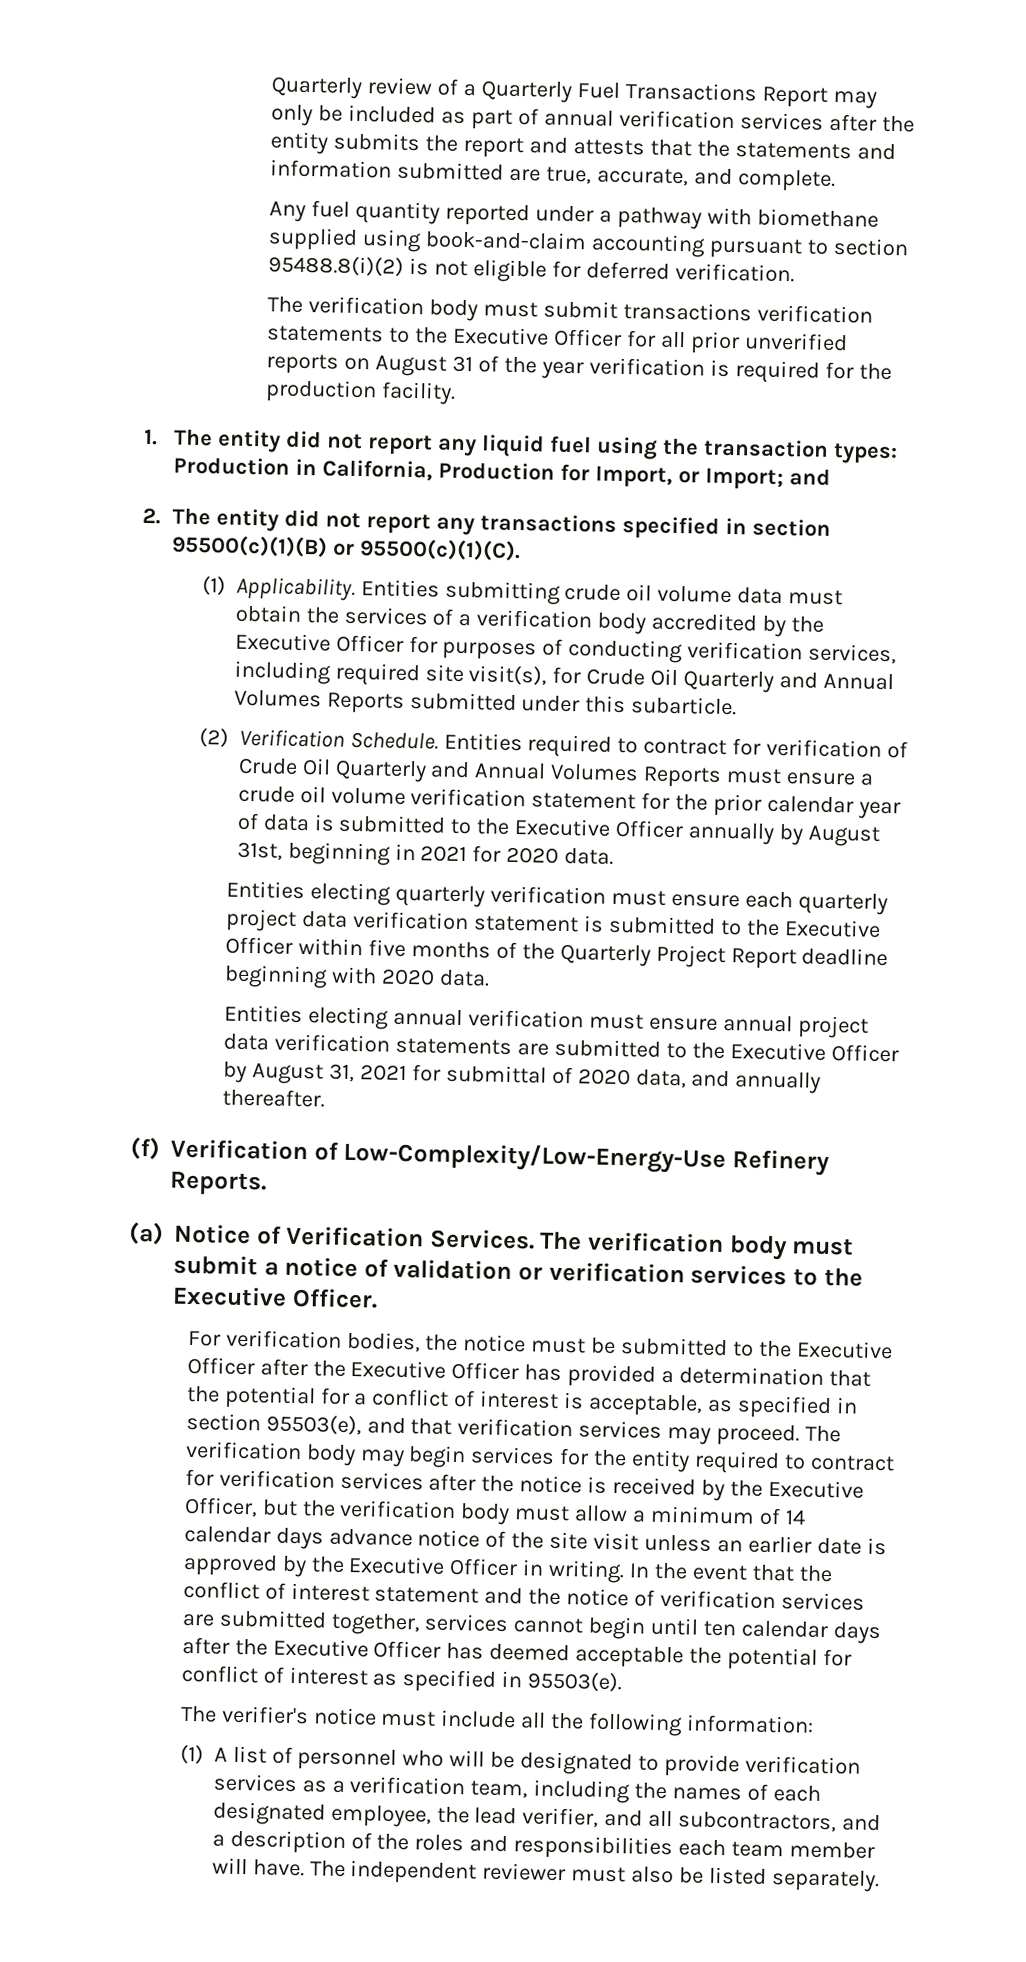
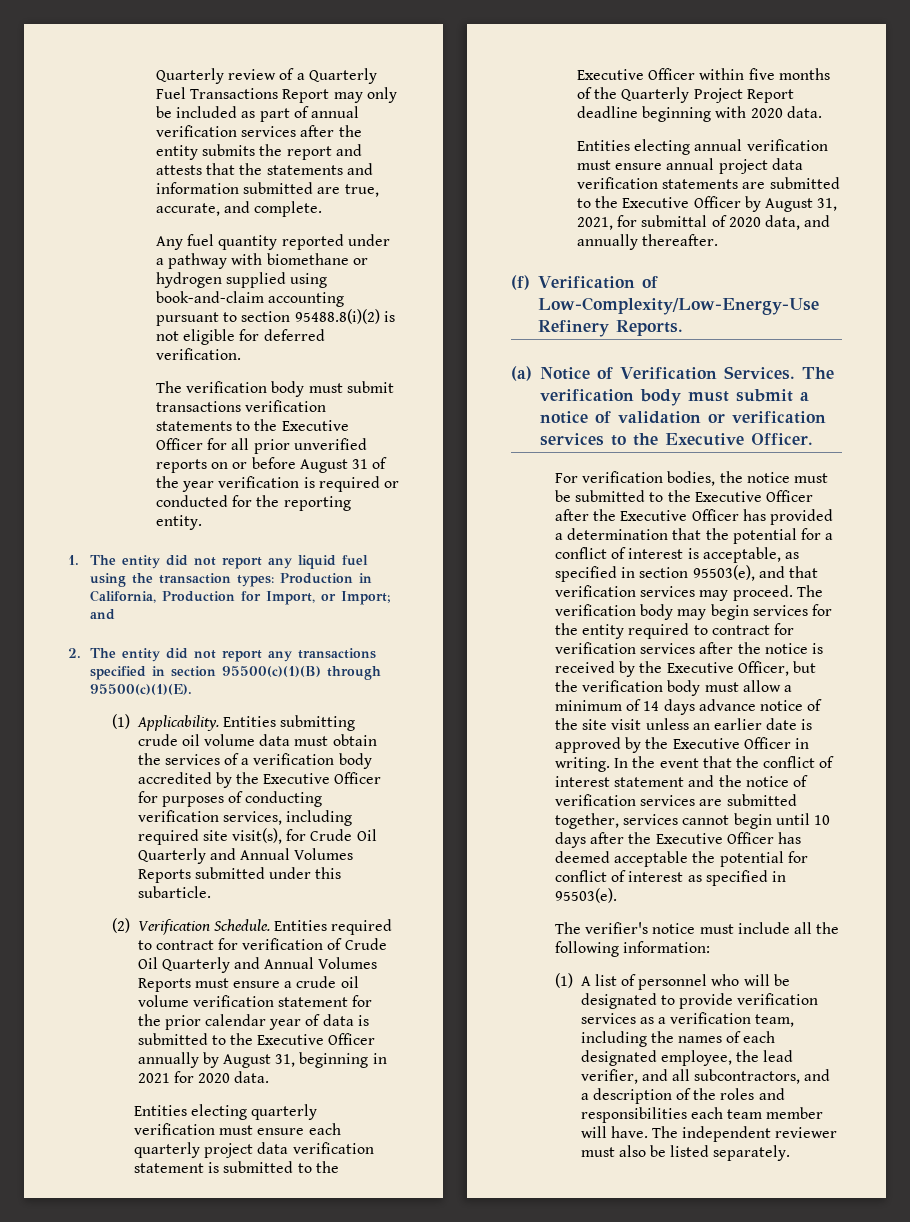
(879, 218) none -> [352,258,368,265] [155,272,222,288] or hydrogen
(371, 364) none -> [232,457,296,469] or before
[824,361,892,381] [265,379,457,405] for the production facility. -> [383,481,399,488] [155,495,351,511] [155,515,202,530] or conducted for the reporting entity.
[332,538,522,562] or 95500(c)(1)(C). -> [326,666,381,680] [89,684,192,695] through 95500(c)(1)(E).
[236,841,283,861] 31st, -> [275,1054,296,1067] 31,
[359,1064,407,1082] 2021 -> [576,217,613,230] 2021,
[183,1525,271,1544] calendar -> (660, 706) none
[703,1620,829,1639] ten calendar -> [813,815,830,825] 10

